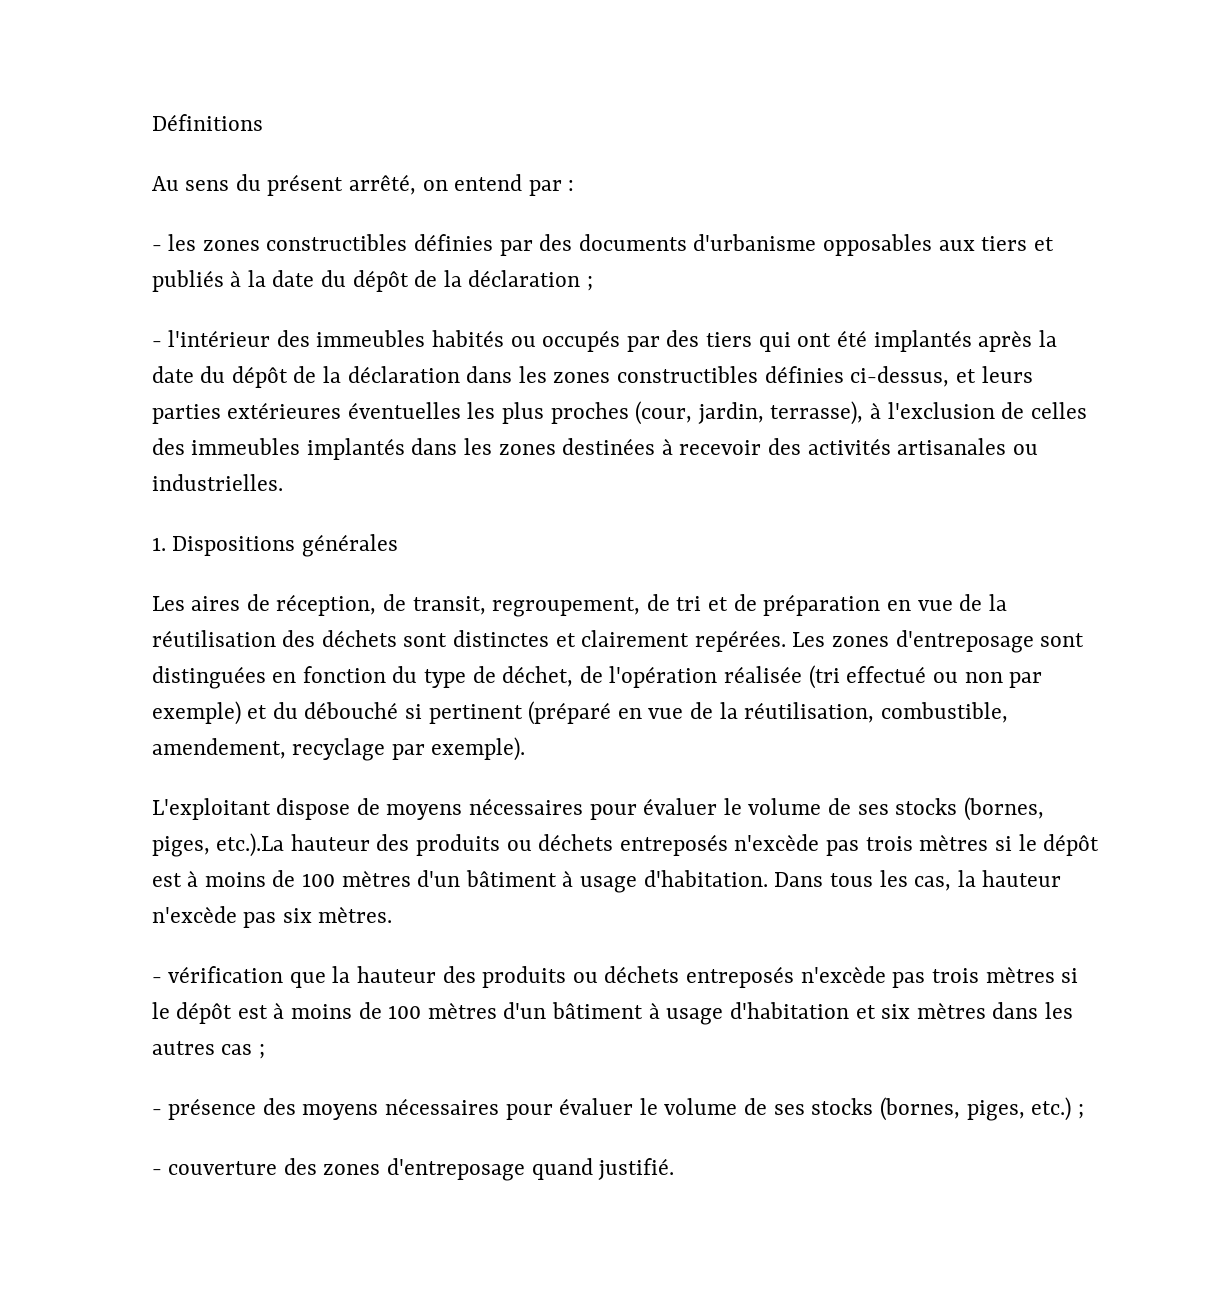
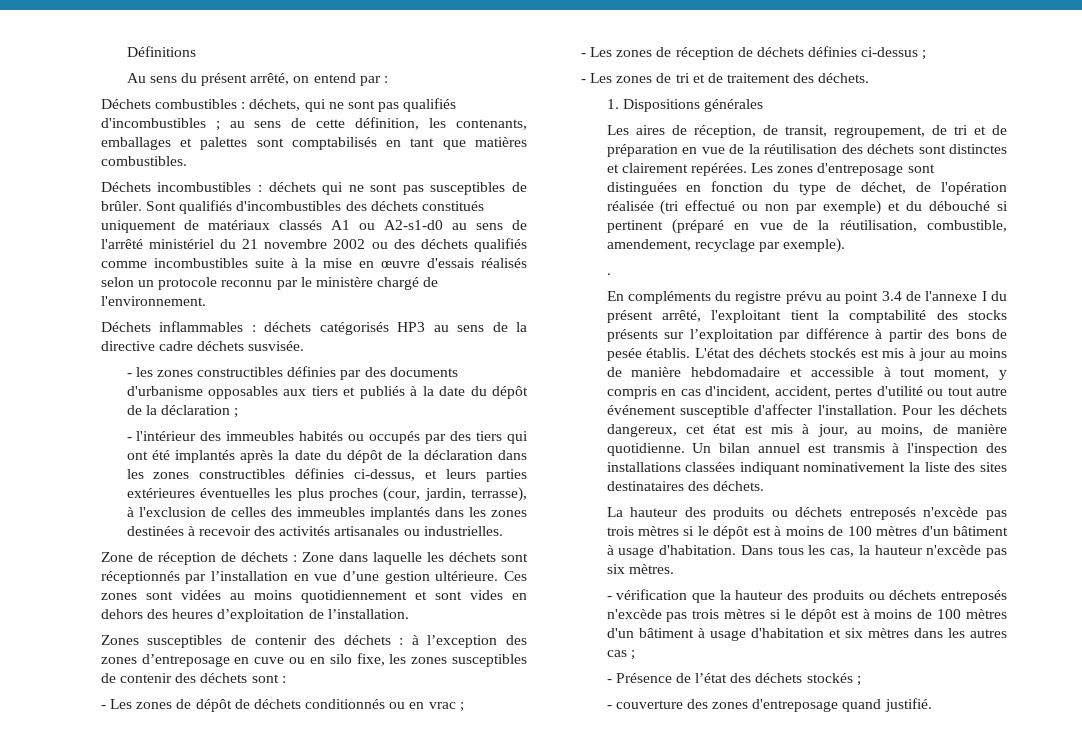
(575, 185) none -> [100,98,457,112] [100,117,527,131] [100,137,527,150] [100,156,187,166] [100,182,527,195] [100,200,484,214] [100,220,527,233] [100,238,527,252] [100,258,527,268] [100,277,439,290] [100,296,206,306] [100,321,527,335] [100,341,305,351] // Déchets combustibles : déchets, qui ne sont pas qualifiés d'incombustibles ; au sens de cette définition, les contenants, emballages et palettes sont comptabilisés en tant que matières combustibles. // Déchets incombustibles : déchets qui ne sont pas susceptibles de brûler. Sont qualifiés d'incombustibles des déchets constitués uniquement de matériaux classés A1 ou A2-s1-d0 au sens de l'arrêté ministériel du 21 novembre 2002 ou des déchets qualifiés comme incombustibles suite à la mise en œuvre d'essais réalisés selon un protocole reconnu par le ministère chargé de l'environnement. // Déchets inflammables : déchets catégorisés HP3 au sens de la directive cadre déchets susvisée.
(283, 482) none -> [100,552,528,565] [100,571,527,584] [100,590,527,603] [100,609,409,622] [100,635,527,648] [100,653,528,667] [100,673,286,683] [100,699,464,712] [580,46,927,60] [580,73,870,83] // Zone de réception de déchets : Zone dans laquelle les déchets sont réceptionnés par l’installation en vue d’une gestion ultérieure. Ces zones sont vidées au moins quotidiennement et sont vides en dehors des heures d’exploitation de l’installation. // Zones susceptibles de contenir des déchets : à l’exception des zones d’entreposage en cuve ou en silo fixe, les zones susceptibles de contenir des déchets sont : // - Les zones de dépôt de déchets conditionnés ou en vrac ; // - Les zones de réception de déchets définies ci-dessus ; // - Les zones de tri et de traitement des déchets.
[151,797,1044,821] [151,833,285,857] L'exploitant dispose de moyens nécessaires pour évaluer le volume de ses stocks (bornes, piges, etc.).La -> [606,273,611,275] [606,291,1007,304] [606,310,1007,323] [606,328,1007,342] [606,348,1007,361] [606,367,1007,380] [606,386,1007,399] [606,404,1007,418] [606,424,1007,437] [606,443,1007,456] [606,462,1007,475] [606,481,764,491] [606,507,623,517] . // En compléments du registre prévu au point 3.4 de l'annexe I du présent arrêté, l'exploitant tient la comptabilité des stocks présents sur l’exploitation par différence à partir des bons de pesée établis. L'état des déchets stockés est mis à jour au moins de manière hebdomadaire et accessible à tout moment, y compris en cas d'incident, accident, pertes d'utilité ou tout autre événement susceptible d'affecter l'installation. Pour les déchets dangereux, cet état est mis à jour, au moins, de manière quotidienne. Un bilan annuel est transmis à l'inspection des installations classées indiquant nominativement la liste des sites destinataires des déchets. // La
[168,1097,1072,1121] présence des moyens nécessaires pour évaluer le volume de ses stocks (bornes, piges, etc.) -> [615,673,853,683] Présence de l’état des déchets stockés

